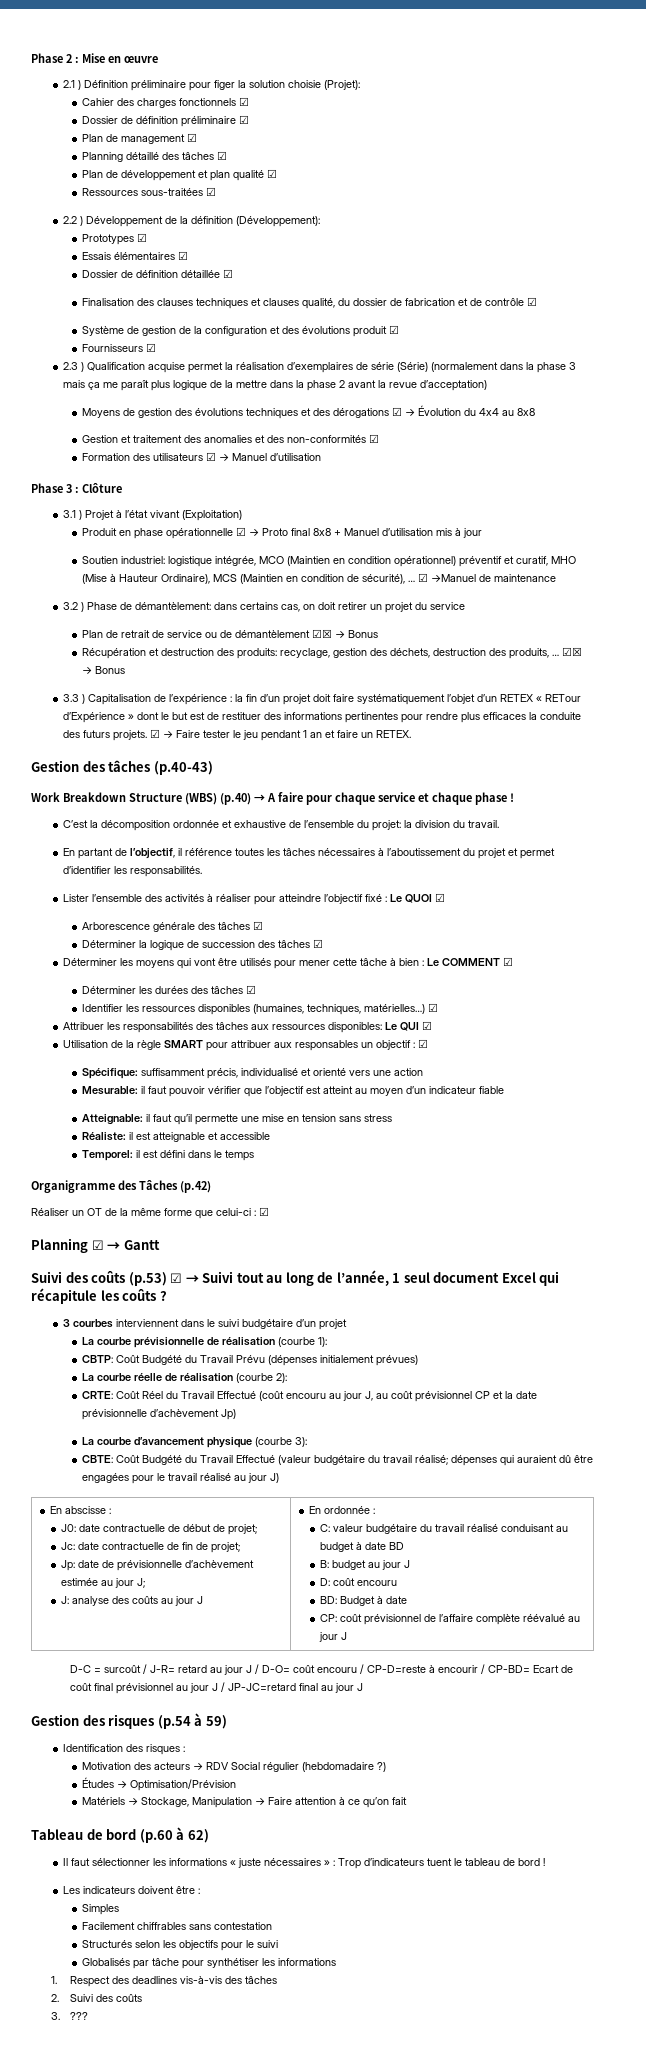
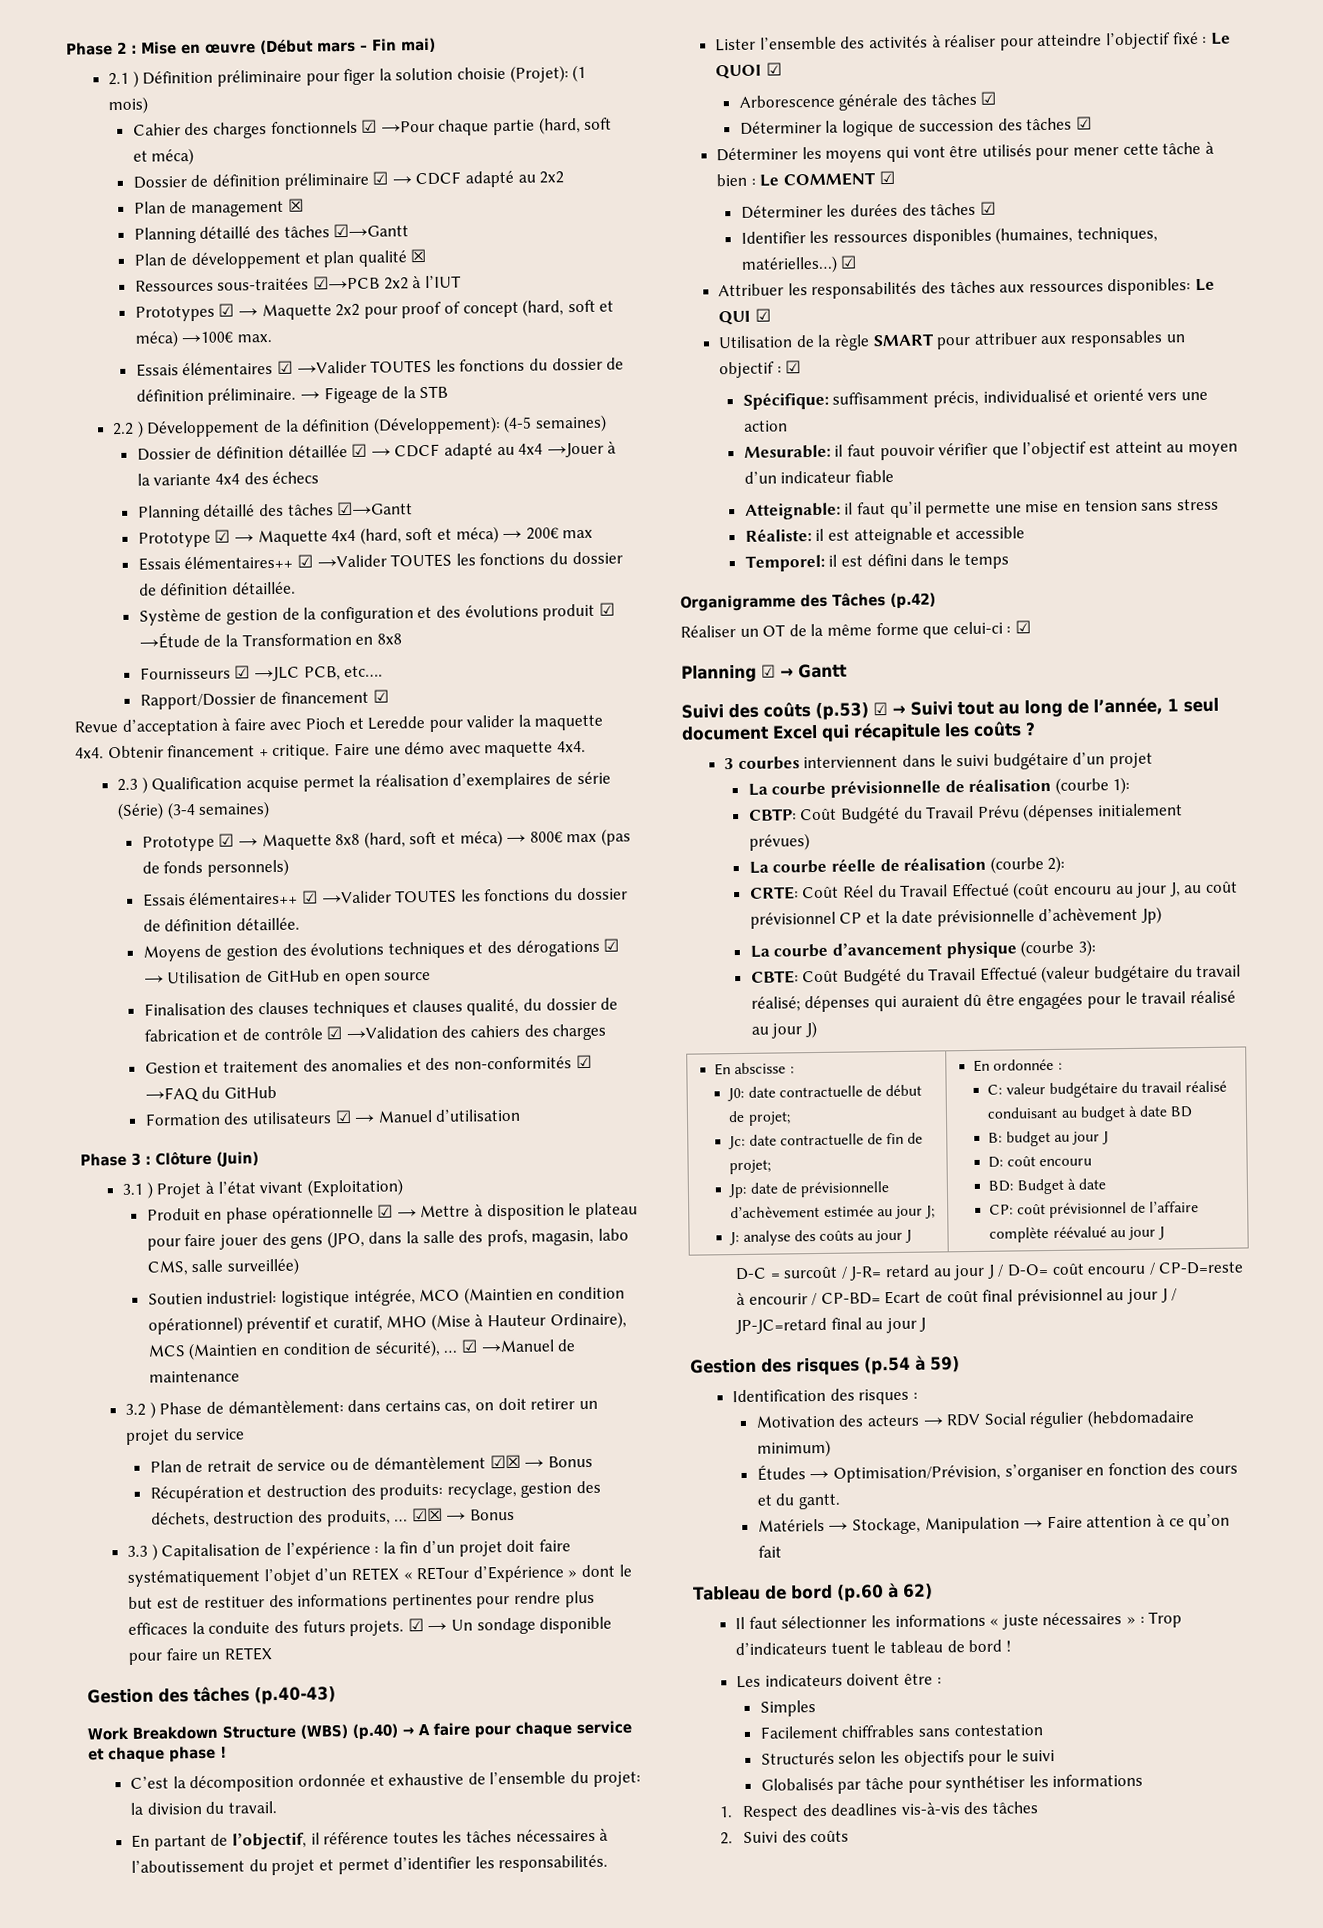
(158, 59) none -> [260,37,436,55] (Début mars – Fin mai)
(360, 85) none -> [572,64,587,83] [108,96,149,115] (1 mois)
(250, 101) none -> [380,116,613,136] [132,147,195,166] →Pour chaque partie (hard, soft et méca)
(250, 119) none -> [391,170,565,188] → CDCF adapté au 2x2
[187,133,198,142] [82,151,228,162] ☑ // Planning détaillé des tâches ☑ -> [287,198,304,212] [133,223,410,244] ☒ // Planning détaillé des tâches ☑→Gantt
[267,169,278,178] ☑ -> [410,248,427,263] ☒
[206,187,217,196] ☑ -> [312,275,461,290] [134,299,615,322] [134,330,272,348] [135,357,625,377] [135,385,449,405] ☑→PCB 2x2 à l’IUT // Prototypes ☑ → Maquette 2x2 pour proof of concept (hard, soft et méca) →100€ max. // Essais élémentaires ☑ →Valider TOUTES les fonctions du dossier de définition préliminaire. → Figeage de la STB
[82,233,148,245] [82,251,189,260] // Prototypes ☑ // Essais élémentaires ☑ -> [503,414,607,433] (4-5 semaines)
(234, 273) none -> [370,441,617,460] [136,471,320,486] [137,501,414,522] [137,526,594,548] [137,551,623,571] [138,581,296,596] [138,602,615,626] [138,631,402,649] [139,665,384,682] [139,689,389,710] [74,714,604,736] [75,740,586,761] [117,771,611,794] [117,801,271,821] [141,828,631,852] [141,858,289,877] [142,887,628,907] [142,917,300,932] [142,938,620,962] [143,969,432,986] → CDCF adapté au 4x4 →Jouer à la variante 4x4 des échecs // Planning détaillé des tâches ☑→Gantt // Prototype ☑ → Maquette 4x4 (hard, soft et méca) → 200€ max // Essais élémentaires++ ☑ →Valider TOUTES les fonctions du dossier de définition détaillée. // Système de gestion de la configuration et des évolutions produit ☑ →Étude de la Transformation en 8x8 // Fournisseurs ☑ →JLC PCB, etc…. // Rapport/Dossier de financement ☑ // Revue d’acceptation à faire avec Pioch et Leredde pour valider la maquette 4x4. Obtenir financement + critique. Faire une démo avec maquette 4x4. // 2.3 ) Qualification acquise permet la réalisation d’exemplaires de série (Série) (3-4 semaines) // Prototype ☑ → Maquette 8x8 (hard, soft et méca) → 800€ max (pas de fonds personnels) // Essais élémentaires++ ☑ →Valider TOUTES les fonctions du dossier de définition détaillée. // Moyens de gestion des évolutions techniques et des dérogations ☑ → Utilisation de GitHub en open source
[82,325,400,337] [82,343,157,352] [62,362,576,373] [62,380,487,391] [82,405,536,419] // Système de gestion de la configuration et des évolutions produit ☑ // Fournisseurs ☑ // 2.3 ) Qualification acquise permet la réalisation d’exemplaires de série (Série) (normalement dans la phase 3 mais ça me paraît plus logique de la mettre dans la phase 2 avant la revue d’acceptation) // Moyens de gestion des évolutions techniques et des dérogations ☑ → Évolution du 4x4 au 8x8 -> [345,1023,607,1041] →Validation des cahiers des charges
(380, 438) none -> [144,1085,277,1103] →FAQ du GitHub
(122, 488) none -> [216,1151,259,1167] (Juin)
[262,528,483,538] Proto final 8x8 + Manuel d’utilisation mis à jour -> [420,1202,638,1221] [146,1228,629,1251] [146,1257,299,1276] Mettre à disposition le plateau pour faire jouer des gens (JPO, dans la salle des profs, magasin, labo CMS, salle surveillée)
[175,730,335,741] Faire tester le jeu pendant 1 an et -> [450,1616,613,1635] [128,1652,164,1665] Un sondage disponible pour
[375,730,411,738] RETEX. -> [224,1647,273,1661] RETEX
[377,1762,387,1772] ?) -> [756,1439,831,1458] minimum)
[130,1779,237,1791] Optimisation/Prévision -> [832,1462,1238,1483] [756,1493,841,1510] Optimisation/Prévision, s’organiser en fonction des cours et du gantt.
[50,2012,89,2020] // 3. ??? -> (850, 1836) none

